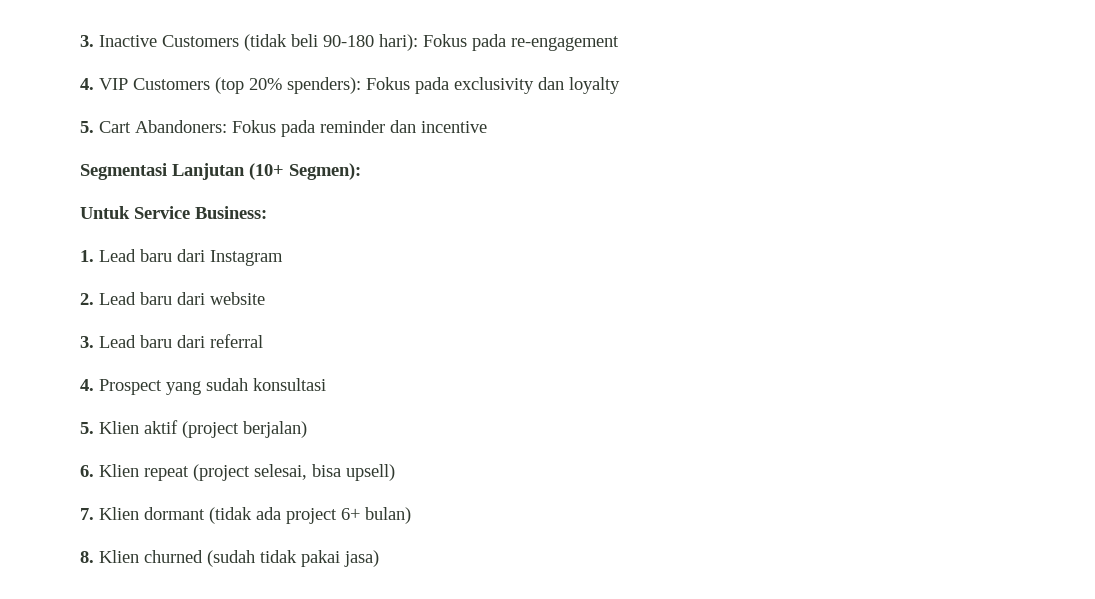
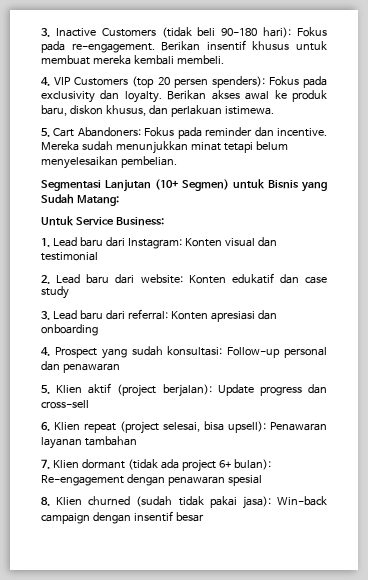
[511,36,619,51] re-engagement -> [71,40,327,53] [41,55,224,65] re-engagement. Berikan insentif khusus untuk membuat mereka kembali membeli.
[249,78,282,90] 20% -> [157,77,208,88] 20 persen
[569,77,620,94] loyalty -> [124,90,327,103] [41,105,274,117] loyalty. Berikan akses awal ke produk baru, diskon khusus, dan perlakuan istimewa.
[421,121,487,133] [80,163,361,180] incentive // Segmentasi Lanjutan (10+ Segmen): -> [277,128,328,137] [41,141,288,154] [41,156,177,169] [41,179,327,192] [41,194,119,206] incentive. Mereka sudah menunjukkan minat tetapi belum menyelesaikan pembelian. // Segmentasi Lanjutan (10+ Segmen) untuk Bisnis yang Sudah Matang:
[210,250,283,266] Instagram -> [127,237,277,249] [41,252,98,261] Instagram: Konten visual dan testimonial
[210,292,265,305] website -> [140,273,327,284] [41,286,69,299] website: Konten edukatif dan case study
[210,334,263,348] referral -> [127,309,277,322] [41,324,98,336] referral: Konten apresiasi dan onboarding
[253,378,326,391] konsultasi -> [167,346,327,358] [41,361,120,373] konsultasi: Follow-up personal dan penawaran
[243,421,307,438] berjalan) -> [162,384,328,397] [41,400,89,409] berjalan): Update progress dan cross-sell
[346,464,395,481] upsell) -> [228,421,327,433] [41,436,137,449] upsell): Penawaran layanan tambahan
[365,507,411,524] bulan) -> [233,459,271,470] [41,474,262,486] bulan): Re-engagement dengan penawaran spesial
[344,550,379,567] jasa) -> [242,496,327,509] [41,511,204,524] jasa): Win-back campaign dengan insentif besar

